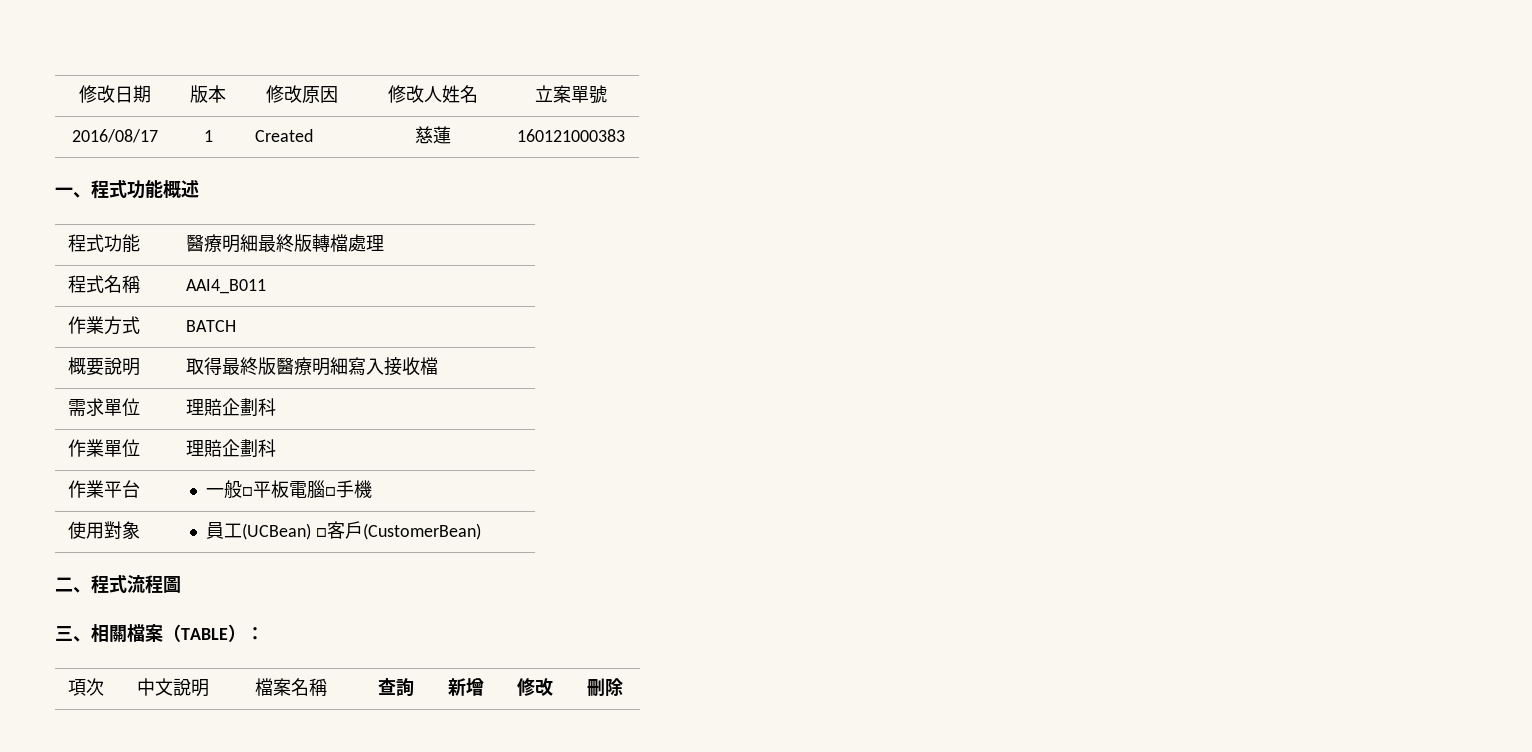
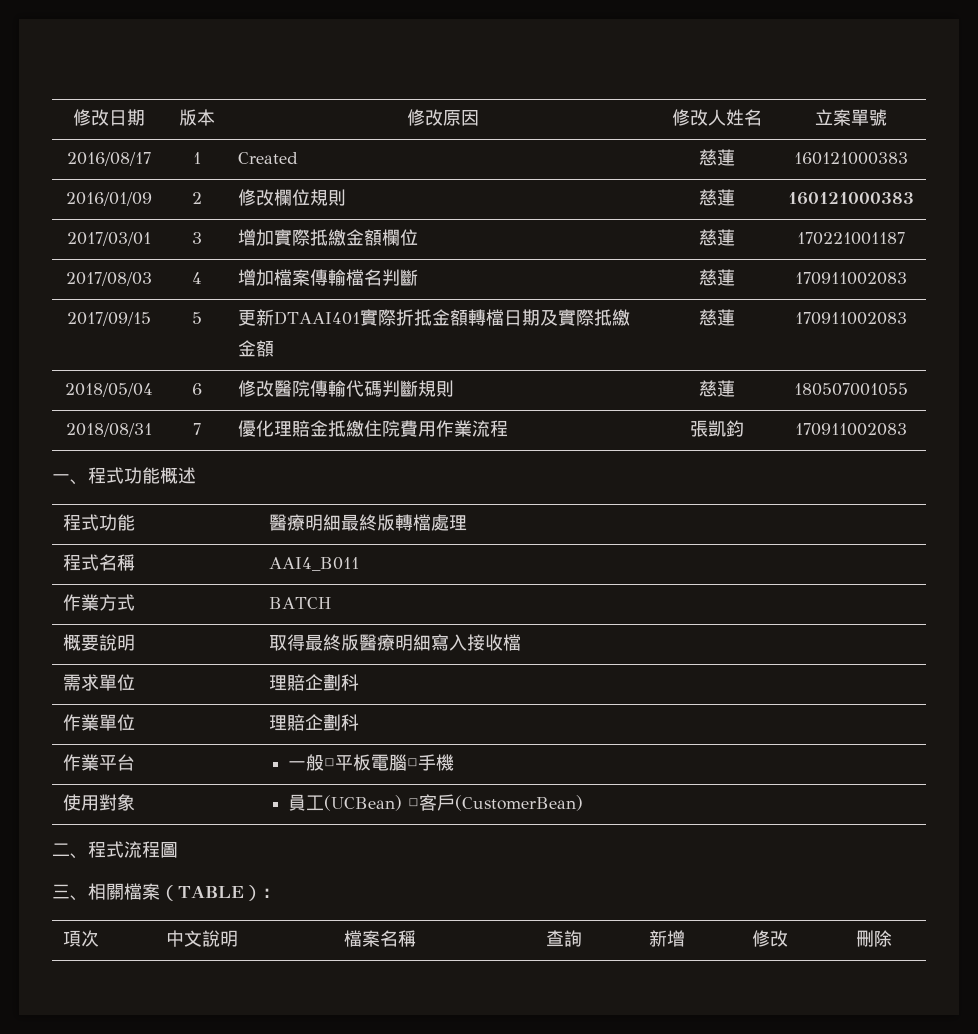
(625, 135) none -> [66,192,152,206] [191,192,202,204] [238,189,347,206] [698,189,735,206] [787,192,914,205] [67,232,151,246] [191,232,202,244] [238,229,419,246] [698,229,735,246] [796,232,905,245] [66,272,152,286] [191,272,202,284] [238,269,419,286] [698,269,735,286] [794,272,907,285] [67,312,151,326] [191,312,202,324] [238,309,631,326] [238,340,275,357] [698,309,735,326] [794,312,907,325] [65,383,153,397] [191,383,202,395] [238,380,455,397] [698,380,735,397] [793,383,908,396] [66,423,152,437] [192,423,201,435] [238,420,509,437] [689,420,744,437] [794,423,907,436] // 2016/01/09 | 2 | 修改欄位規則 | 慈蓮 | 160121000383 // 2017/03/01 | 3 | 增加實際抵繳金額欄位 | 慈蓮 | 170221001187 // 2017/08/03 | 4 | 增加檔案傳輸檔名判斷 | 慈蓮 | 170911002083 // 2017/09/15 | 5 | 更新DTAAI401實際折抵金額轉檔日期及實際抵繳金額 | 慈蓮 | 170911002083 // 2018/05/04 | 6 | 修改醫院傳輸代碼判斷規則 | 慈蓮 | 180507001055 // 2018/08/31 | 7 | 優化理賠金抵繳住院費用作業流程 | 張凱鈞 | 170911002083

